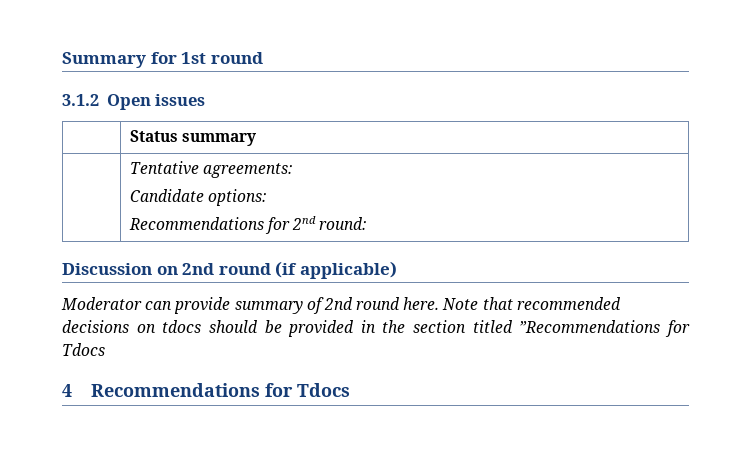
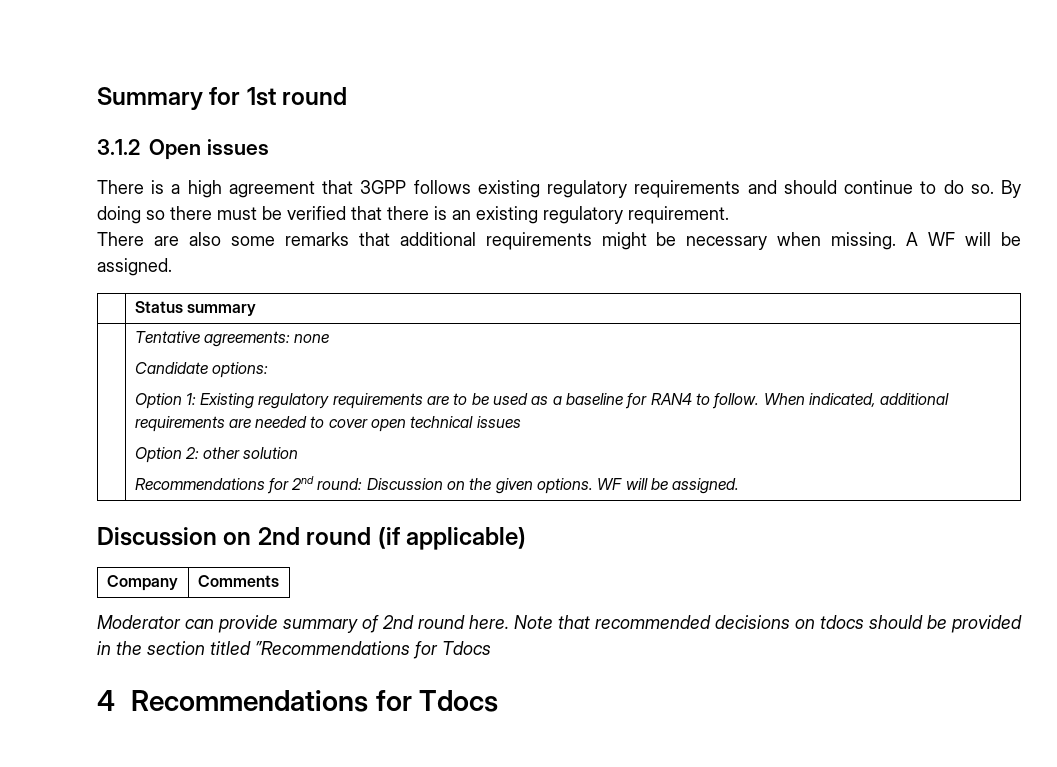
(206, 100) none -> [97,180,1022,198] [97,206,729,224] [97,232,1021,250] [97,258,172,276] // There is a high agreement that 3GPP follows existing regulatory requirements and should continue to do so. By doing so there must be verified that there is an existing regulatory requirement. // There are also some remarks that additional requirements might be necessary when missing. A WF will be assigned.
[202,163,292,178] agreements: -> [203,331,330,347] agreements: none
[128,216,367,234] Recommendations for 2nd round: -> [134,393,950,409] [134,416,521,432] [134,447,299,463] [134,476,740,494] Option 1: Existing regulatory requirements are to be used as a baseline for RAN4 to follow. When indicated, additional requirements are needed to cover open technical issues // Option 2: other solution // Recommendations for 2nd round: Discussion on the given options. WF will be assigned.
(397, 270) none -> [106,575,178,591] [197,575,279,587] // Company | Comments

